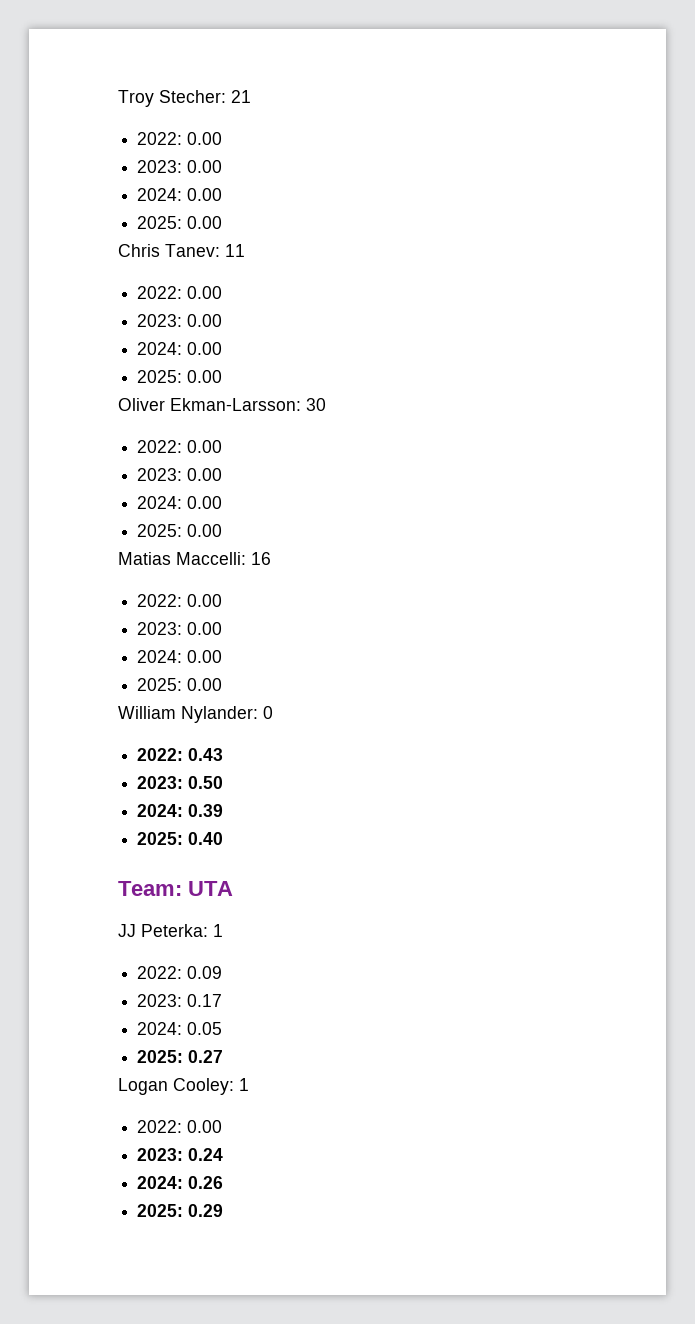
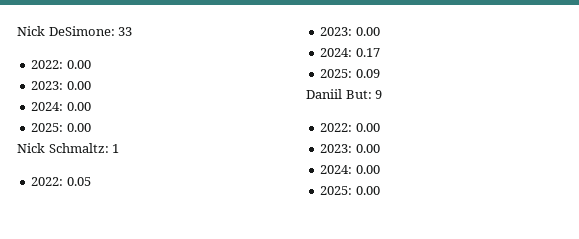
[118,90,251,107] [137,132,223,145] [137,160,223,173] [137,188,223,201] [137,216,223,229] [118,244,245,257] [137,286,223,299] [137,314,223,327] [137,342,223,355] [137,370,223,383] [118,398,326,411] [137,440,223,453] [137,468,223,481] [137,496,223,509] [137,524,223,537] [118,552,271,565] [137,594,223,607] [137,622,223,635] [137,650,223,663] [137,678,223,691] [118,706,273,723] [137,748,224,761] [137,776,224,789] [137,804,224,817] [137,832,224,845] [118,881,233,896] [118,924,223,937] [137,966,223,979] [137,994,223,1007] [137,1022,223,1035] [137,1050,224,1063] [118,1078,249,1095] [137,1120,223,1133] [137,1148,224,1161] [137,1176,224,1189] [137,1204,224,1217] Troy Stecher: 21 // 2022: 0.00 // 2023: 0.00 // 2024: 0.00 // 2025: 0.00 // Chris Tanev: 11 // 2022: 0.00 // 2023: 0.00 // 2024: 0.00 // 2025: 0.00 // Oliver Ekman-Larsson: 30 // 2022: 0.00 // 2023: 0.00 // 2024: 0.00 // 2025: 0.00 // Matias Maccelli: 16 // 2022: 0.00 // 2023: 0.00 // 2024: 0.00 // 2025: 0.00 // William Nylander: 0 // 2022: 0.43 // 2023: 0.50 // 2024: 0.39 // 2025: 0.40 // Team: UTA // JJ Peterka: 1 // 2022: 0.09 // 2023: 0.17 // 2024: 0.05 // 2025: 0.27 // Logan Cooley: 1 // 2022: 0.00 // 2023: 0.24 // 2024: 0.26 // 2025: 0.29 -> [17,26,133,36] [31,60,91,69] [31,81,91,90] [31,102,91,111] [31,123,91,132] [17,143,120,153] [31,177,91,186] [320,27,380,36] [320,48,380,57] [320,69,380,78] [306,89,383,99] [320,123,380,132] [320,144,380,153] [320,165,380,174] [320,186,380,195] Nick DeSimone: 33 // 2022: 0.00 // 2023: 0.00 // 2024: 0.00 // 2025: 0.00 // Nick Schmaltz: 1 // 2022: 0.05 // 2023: 0.00 // 2024: 0.17 // 2025: 0.09 // Daniil But: 9 // 2022: 0.00 // 2023: 0.00 // 2024: 0.00 // 2025: 0.00

